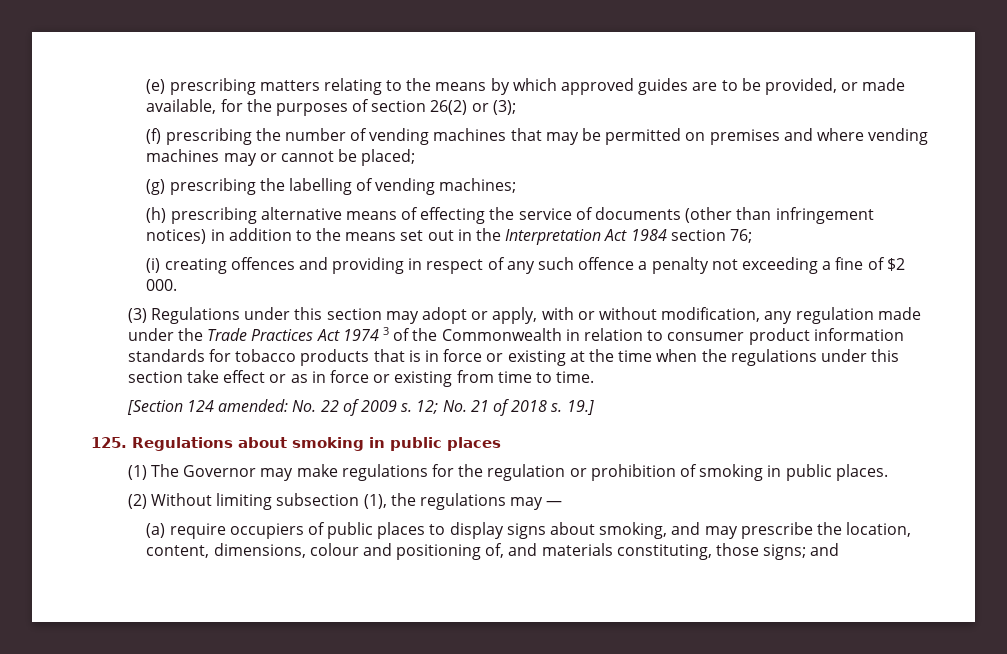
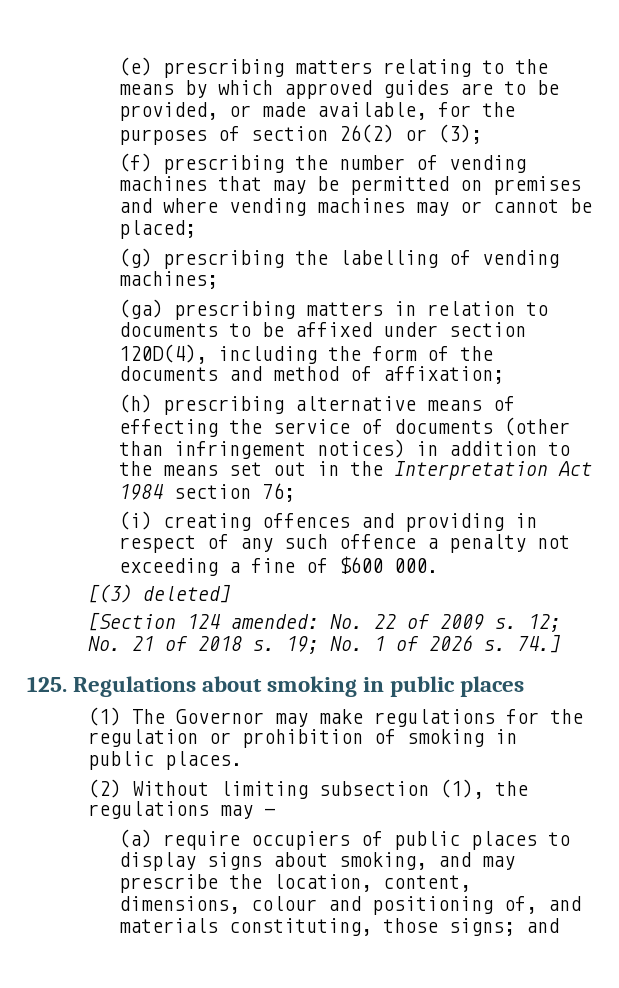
(517, 185) none -> [118,299,548,320] [118,322,526,337] [118,344,493,364] [118,366,504,384] // (ga) prescribing matters in relation to documents to be affixed under section 120D(4), including the form of the documents and method of affixation;
[886,258,905,271] $2 -> [338,556,383,574] $600
[127,307,921,324] [127,327,904,345] [127,349,900,366] [127,370,595,387] (3) Regulations under this section may adopt or apply, with or without modification, any regulation made under the Trade Practices Act 1974 3 of the Commonwealth in relation to consumer product information standards for tobacco products that is in force or existing at the time when the regulations under this section take effect or as in force or existing from time to time. -> [88,584,232,603] [(3) deleted]
[566,400,594,415] 19.] -> [286,634,562,654] 19; No. 1 of 2026 s. 74.]

